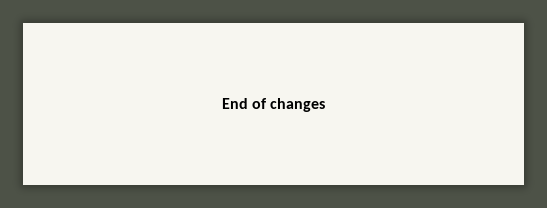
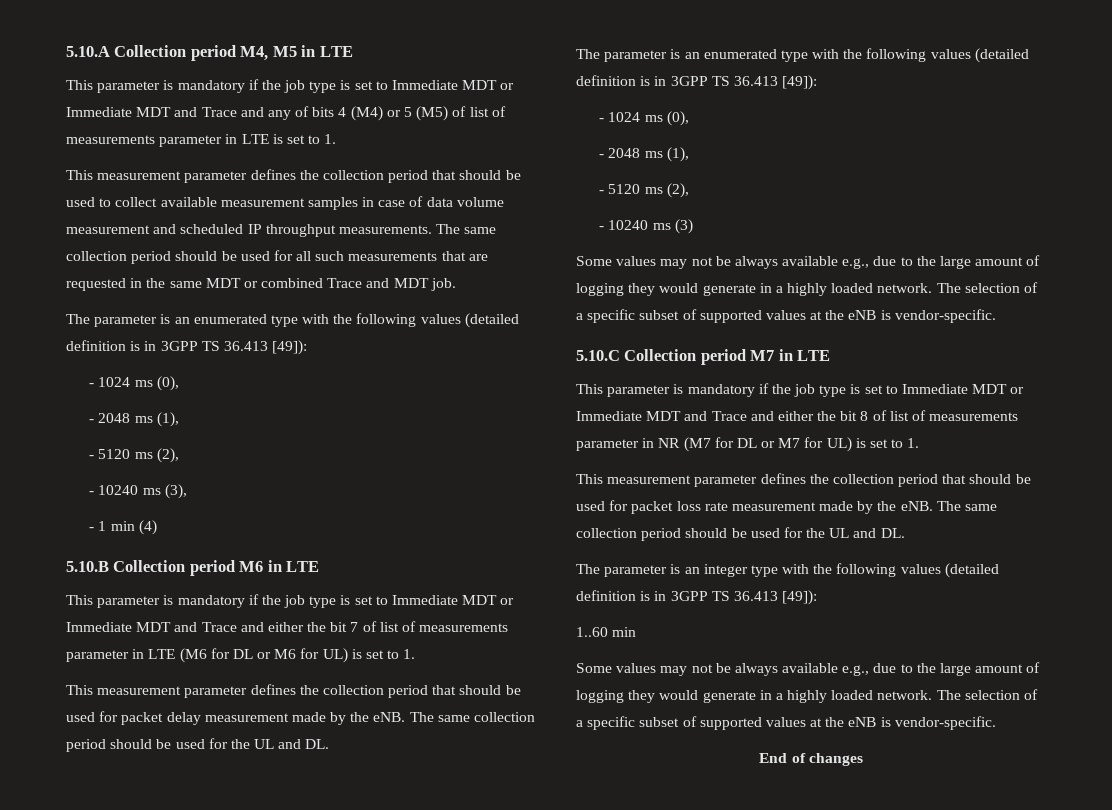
(221, 103) none -> [66,45,353,61] [66,79,515,93] [66,106,506,121] [66,134,337,147] [66,169,521,183] [66,196,504,210] [66,224,497,237] [66,250,488,264] [66,278,456,291] [66,313,519,328] [66,340,308,355] [89,376,179,391] [89,412,179,427] [89,448,179,463] [89,484,187,499] [89,520,157,535] [66,560,320,576] [66,594,515,608] [66,621,509,632] [66,648,416,663] [66,684,521,698] [66,711,536,725] [66,738,330,752] [576,48,1029,63] [576,75,818,90] [599,111,689,126] [599,147,689,162] [599,183,689,198] [599,219,693,234] [576,255,1041,269] [576,282,1039,296] [576,309,996,323] [576,349,831,365] [576,383,1025,397] [576,410,1019,421] [576,437,920,452] [576,473,1031,487] [576,500,998,514] [576,527,905,541] [576,563,999,578] [576,590,818,605] [576,627,637,637] [576,662,1041,676] [576,689,1039,703] [576,716,996,730] 5.10.A Collection period M4, M5 in LTE // This parameter is mandatory if the job type is set to Immediate MDT or Immediate MDT and Trace and any of bits 4 (M4) or 5 (M5) of list of measurements parameter in LTE is set to 1. // This measurement parameter defines the collection period that should be used to collect available measurement samples in case of data volume measurement and scheduled IP throughput measurements. The same collection period should be used for all such measurements that are requested in the same MDT or combined Trace and MDT job. // The parameter is an enumerated type with the following values (detailed definition is in 3GPP TS 36.413 [49]): // - 1024 ms (0), // - 2048 ms (1), // - 5120 ms (2), // - 10240 ms (3), // - 1 min (4) // 5.10.B Collection period M6 in LTE // This parameter is mandatory if the job type is set to Immediate MDT or Immediate MDT and Trace and either the bit 7 of list of measurements parameter in LTE (M6 for DL or M6 for UL) is set to 1. // This measurement parameter defines the collection period that should be used for packet delay measurement made by the eNB. The same collection period should be used for the UL and DL. // The parameter is an enumerated type with the following values (detailed definition is in 3GPP TS 36.413 [49]): // - 1024 ms (0), // - 2048 ms (1), // - 5120 ms (2), // - 10240 ms (3) // Some values may not be always available e.g., due to the large amount of logging they would generate in a highly loaded network. The selection of a specific subset of supported values at the eNB is vendor-specific. // 5.10.C Collection period M7 in LTE // This parameter is mandatory if the job type is set to Immediate MDT or Immediate MDT and Trace and either the bit 8 of list of measurements parameter in NR (M7 for DL or M7 for UL) is set to 1. // This measurement parameter defines the collection period that should be used for packet loss rate measurement made by the eNB. The same collection period should be used for the UL and DL. // The parameter is an integer type with the following values (detailed definition is in 3GPP TS 36.413 [49]): // 1..60 min // Some values may not be always available e.g., due to the large amount of logging they would generate in a highly loaded network. The selection of a specific subset of supported values at the eNB is vendor-specific. //

